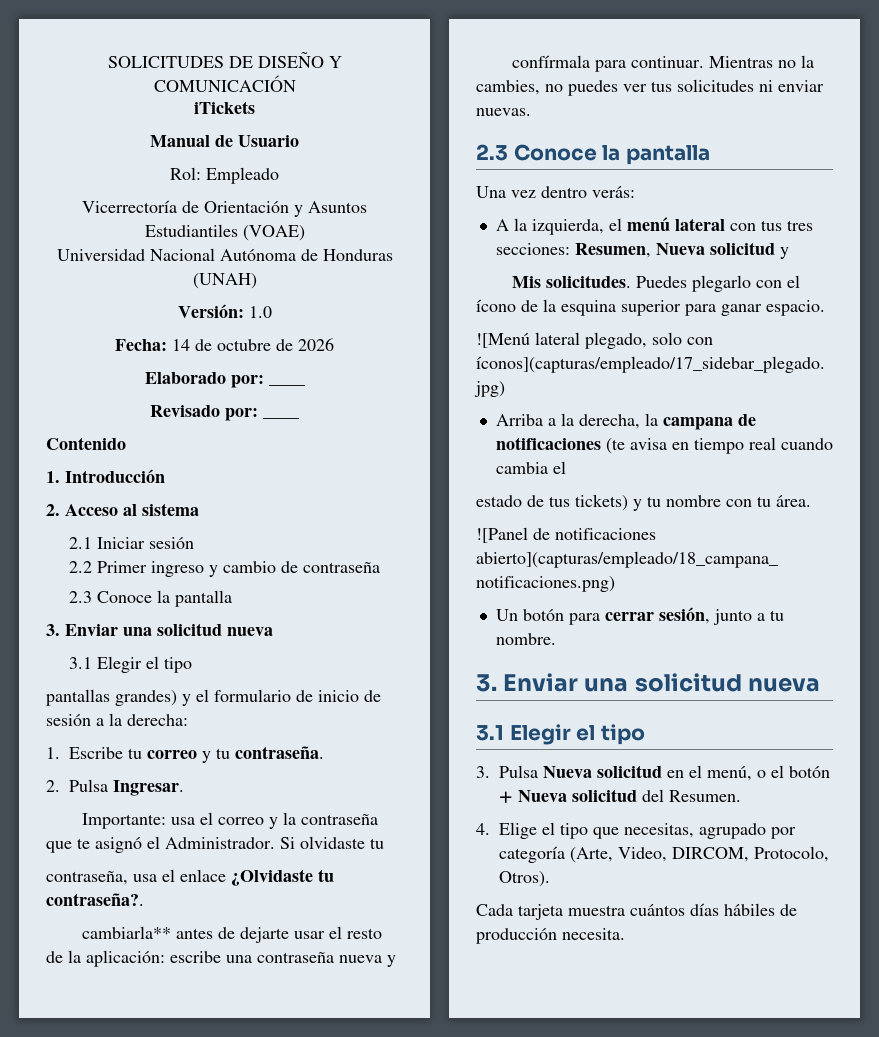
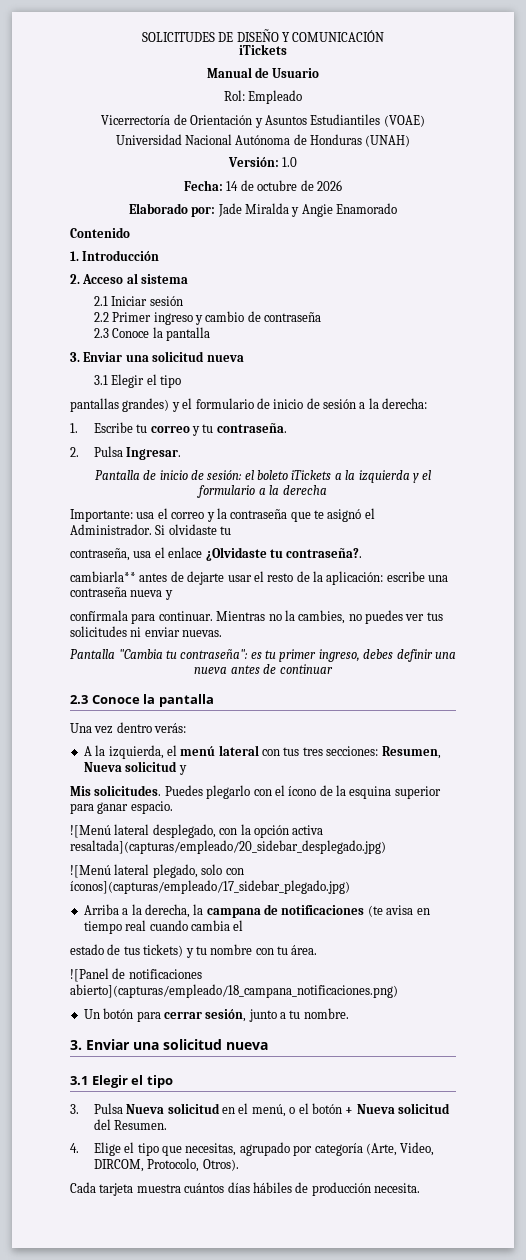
[268,384,305,386] [150,405,299,421] ____ // Revisado por: ____ -> [217,203,398,217] Jade Miralda y Angie Enamorado
(185, 788) none -> [94,470,432,483] [197,485,327,498] // Pantalla de inicio de sesión: el boleto iTickets a la izquierda y el formulario a la derecha
(531, 112) none -> [70,649,456,662] [194,664,333,674] // Pantalla "Cambia tu contraseña": es tu primer ingreso, debes definir una nueva antes de continuar
(825, 308) none -> [70,824,324,838] [70,840,386,854] // ![Menú lateral desplegado, con la opción activa resaltada](capturas/empleado/20_sidebar_desplegado.jpg)

